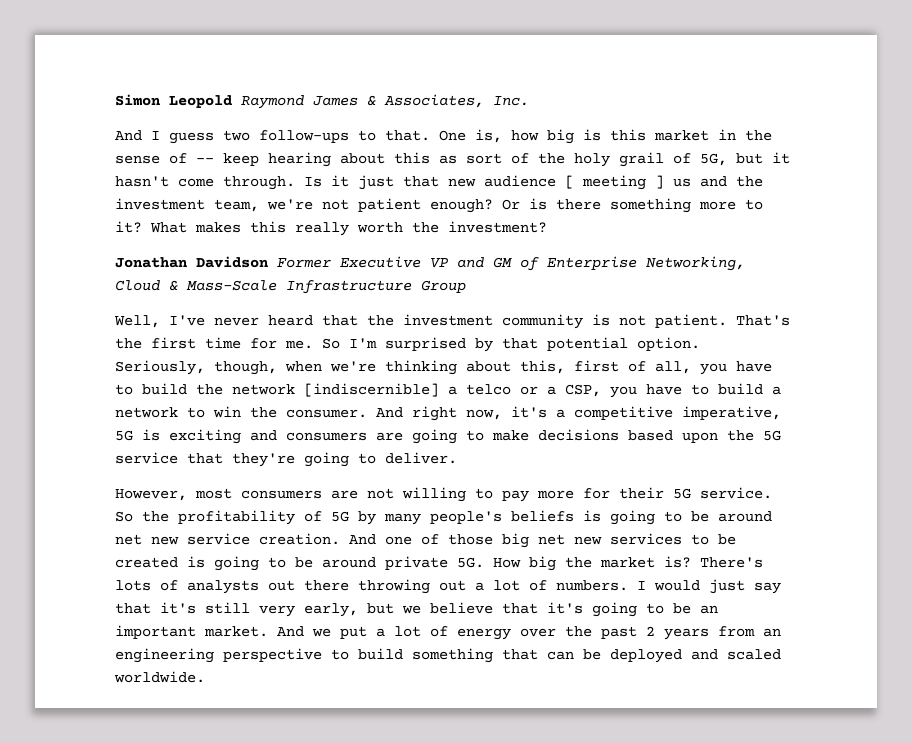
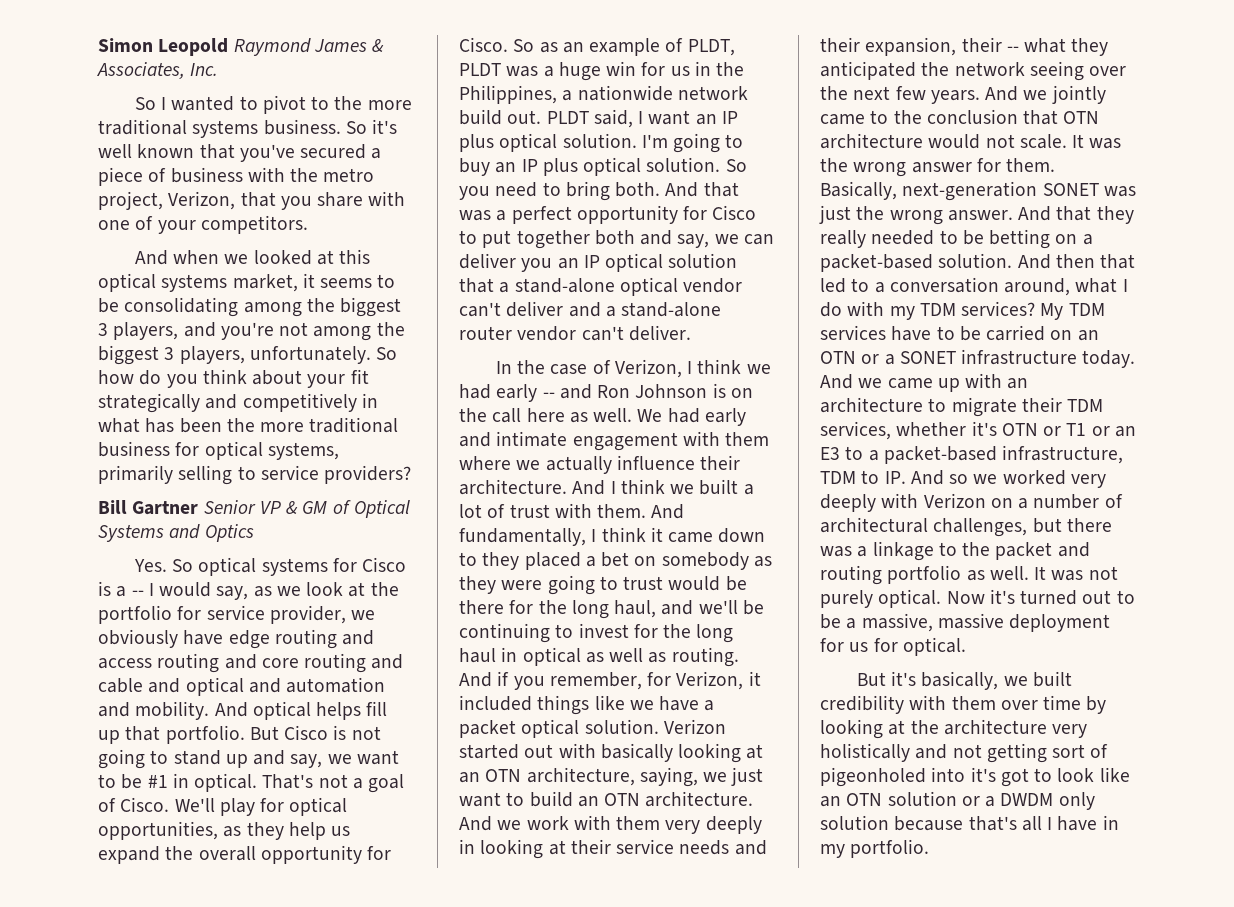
[115,129,772,144] [115,152,790,167] [115,175,763,190] [115,198,763,213] [115,221,547,236] [115,256,745,271] [115,280,466,294] [114,314,790,329] [115,337,700,352] [115,360,772,375] [115,383,781,398] [115,406,781,421] [115,429,781,444] [115,452,457,467] [115,487,772,502] [115,510,772,525] [115,533,736,548] [115,556,763,571] [115,579,781,594] [115,602,718,617] [115,625,781,640] [115,648,781,663] [114,671,205,683] And I guess two follow-ups to that. One is, how big is this market in the sense of -- keep hearing about this as sort of the holy grail of 5G, but it hasn't come through. Is it just that new audience [ meeting ] us and the investment team, we're not patient enough? Or is there something more to it? What makes this really worth the investment? // Jonathan Davidson Former Executive VP and GM of Enterprise Networking, Cloud & Mass-Scale Infrastructure Group // Well, I've never heard that the investment community is not patient. That's the first time for me. So I'm surprised by that potential option. Seriously, though, when we're thinking about this, first of all, you have to build the network [indiscernible] a telco or a CSP, you have to build a network to win the consumer. And right now, it's a competitive imperative, 5G is exciting and consumers are going to make decisions based upon the 5G service that they're going to deliver. // However, most consumers are not willing to pay more for their 5G service. So the profitability of 5G by many people's beliefs is going to be around net new service creation. And one of those big net new services to be created is going to be around private 5G. How big the market is? There's lots of analysts out there throwing out a lot of numbers. I would just say that it's still very early, but we believe that it's going to be an important market. And we put a lot of energy over the past 2 years from an engineering perspective to build something that can be deployed and scaled worldwide. -> [134,95,412,114] [98,119,398,138] [98,144,382,162] [98,167,375,186] [98,191,406,210] [98,215,308,234] [134,249,371,265] [98,273,396,292] [98,297,402,317] [98,322,405,341] [98,345,398,365] [98,369,369,388] [98,393,378,413] [98,417,399,433] [98,441,339,460] [98,465,412,485] [98,500,410,518] [98,524,254,542] [133,557,407,576] [98,581,399,600] [98,605,376,624] [98,629,375,649] [98,653,404,673] [98,677,386,696] [98,701,388,720] [98,725,381,744] [98,749,399,769] [98,773,405,793] [98,797,348,816] [98,821,351,840] [98,845,392,864] [459,37,735,56] [459,61,745,81] [459,85,748,104] [459,109,738,128] [459,133,744,153] [459,157,747,176] [459,181,739,201] [459,205,757,224] [459,230,774,249] [459,253,738,272] [459,277,743,296] [459,301,722,317] [459,325,691,341] [495,359,771,378] [459,383,753,402] [459,408,746,426] [459,431,770,451] [459,455,741,474] [459,479,754,495] [459,503,685,519] [459,527,766,546] [459,552,772,570] [459,575,747,595] [459,600,764,619] [459,623,734,643] [459,647,739,667] [459,671,761,690] [459,695,715,715] [459,719,726,738] [459,743,764,763] [459,767,764,787] [459,791,754,807] [459,815,762,834] [459,839,767,859] [820,37,1109,56] [820,61,1127,81] [820,85,1106,104] [820,109,1100,125] [820,133,1122,149] [820,158,1056,177] [820,181,1136,201] [819,205,1134,225] [820,229,1093,249] [820,253,1136,272] [820,277,1128,296] [820,301,1105,320] [820,325,1099,341] [820,349,1136,368] [820,373,1029,392] [820,397,1104,417] [820,421,1136,440] [820,445,1124,464] [820,470,1106,488] [820,493,1123,512] [820,517,1112,537] [820,541,1090,561] [820,565,1118,585] [820,589,1135,608] [820,613,1111,632] [820,637,966,656] [856,671,1072,690] [820,695,1107,714] [820,719,1088,739] [820,743,1109,763] [820,767,1130,787] [820,791,1095,810] [820,815,1119,831] [820,839,930,858] So I wanted to pivot to the more traditional systems business. So it's well known that you've secured a piece of business with the metro project, Verizon, that you share with one of your competitors. // And when we looked at this optical systems market, it seems to be consolidating among the biggest 3 players, and you're not among the biggest 3 players, unfortunately. So how do you think about your fit strategically and competitively in what has been the more traditional business for optical systems, primarily selling to service providers? // Bill Gartner Senior VP & GM of Optical Systems and Optics // Yes. So optical systems for Cisco is a -- I would say, as we look at the portfolio for service provider, we obviously have edge routing and access routing and core routing and cable and optical and automation and mobility. And optical helps fill up that portfolio. But Cisco is not going to stand up and say, we want to be #1 in optical. That's not a goal of Cisco. We'll play for optical opportunities, as they help us expand the overall opportunity for Cisco. So as an example of PLDT, PLDT was a huge win for us in the Philippines, a nationwide network build out. PLDT said, I want an IP plus optical solution. I'm going to buy an IP plus optical solution. So you need to bring both. And that was a perfect opportunity for Cisco to put together both and say, we can deliver you an IP optical solution that a stand-alone optical vendor can't deliver and a stand-alone router vendor can't deliver. // In the case of Verizon, I think we had early -- and Ron Johnson is on the call here as well. We had early and intimate engagement with them where we actually influence their architecture. And I think we built a lot of trust with them. And fundamentally, I think it came down to they placed a bet on somebody as they were going to trust would be there for the long haul, and we'll be continuing to invest for the long haul in optical as well as routing. And if you remember, for Verizon, it included things like we have a packet optical solution. Verizon started out with basically looking at an OTN architecture, saying, we just want to build an OTN architecture. And we work with them very deeply in looking at their service needs and their expansion, their -- what they anticipated the network seeing over the next few years. And we jointly came to the conclusion that OTN architecture would not scale. It was the wrong answer for them. Basically, next-generation SONET was just the wrong answer. And that they really needed to be betting on a packet-based solution. And then that led to a conversation around, what I do with my TDM services? My TDM services have to be carried on an OTN or a SONET infrastructure today. And we came up with an architecture to migrate their TDM services, whether it's OTN or T1 or an E3 to a packet-based infrastructure, TDM to IP. And so we worked very deeply with Verizon on a number of architectural challenges, but there was a linkage to the packet and routing portfolio as well. It was not purely optical. Now it's turned out to be a massive, massive deployment for us for optical. // But it's basically, we built credibility with them over time by looking at the architecture very holistically and not getting sort of pigeonholed into it's got to look like an OTN solution or a DWDM only solution because that's all I have in my portfolio.

